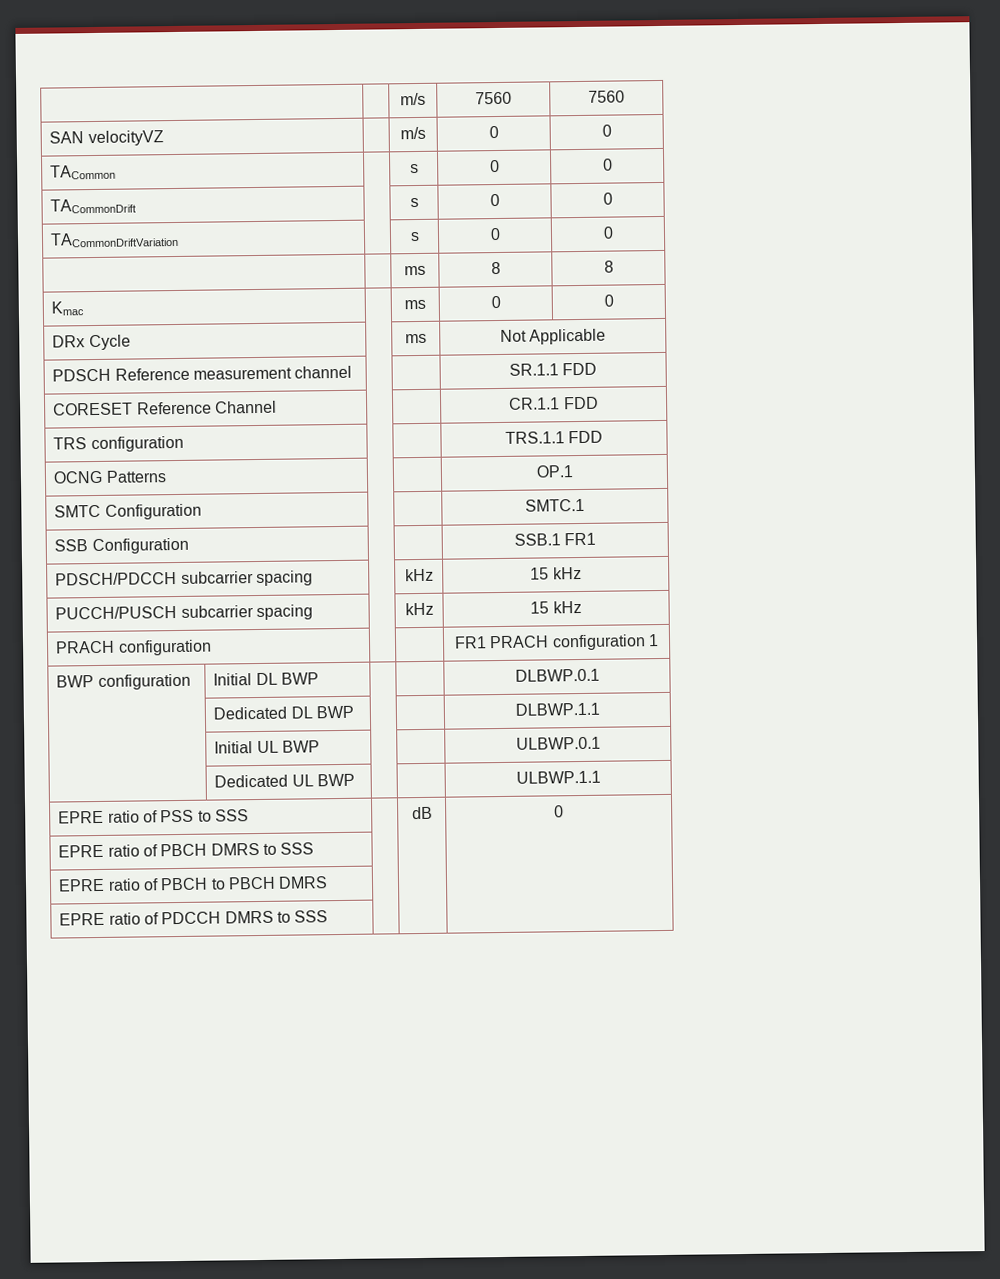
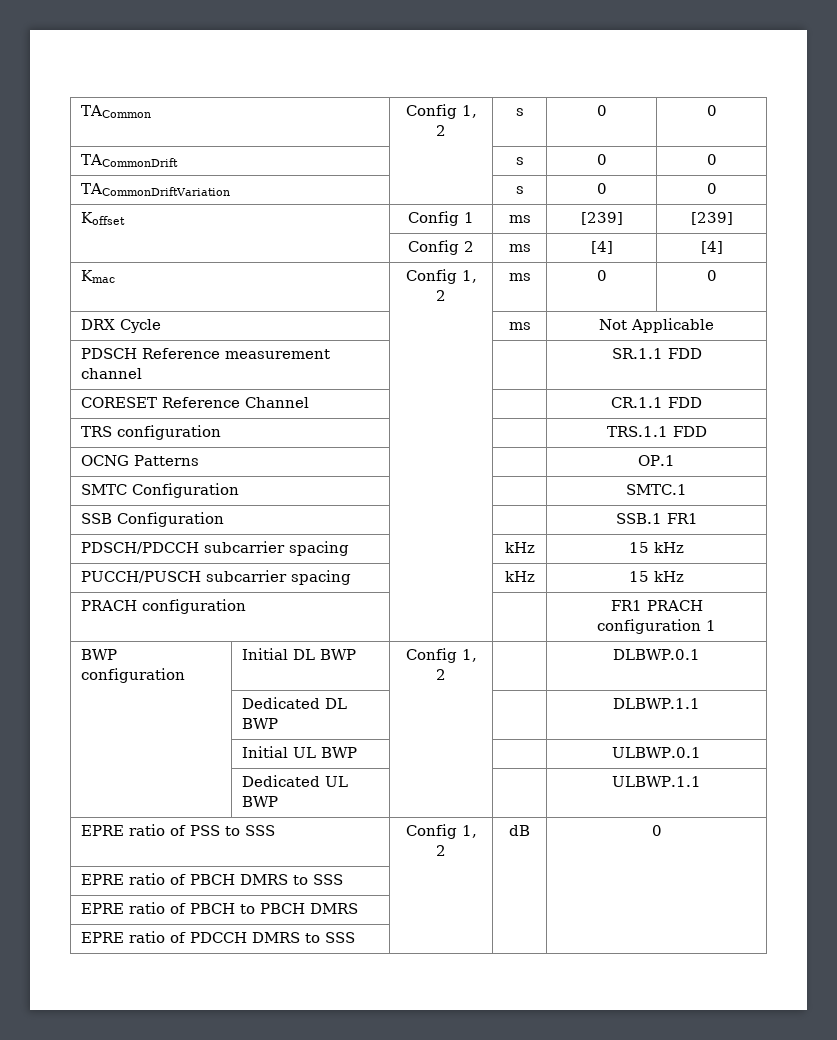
[400,92,426,106] [475,91,512,105] [588,90,625,103] [49,130,164,147] [400,126,426,140] [488,125,499,139] [601,124,612,137] [50,164,117,180] | | m/s | 7560 | 7560 // SAN velocityVZ | | m/s | 0 | 0 // TACommon | -> [81,105,152,118] [405,104,477,119] [436,125,446,136] TACommon | Config 1, 2
[404,265,426,276] [490,261,501,275] [603,260,614,273] [51,301,85,316] | | ms | 8 | 8 // Kmac | -> [81,212,126,225] [408,211,474,226] [508,215,531,223] [580,212,623,225] [690,212,733,225] [408,240,474,255] [508,244,531,252] [590,241,613,254] [700,241,723,254] [81,270,116,283] [405,269,477,284] [436,290,446,301] Koffset | Config 1 | ms | [239] | [239] // | Config 2 | ms | [4] | [4] // Kmac | Config 1, 2
[52,335,86,348] DRx -> [81,319,116,330] DRX
(319, 678) none -> [405,648,477,663] [436,669,446,680] Config 1, 2
(249, 815) none -> [405,824,477,839] [436,845,446,856] Config 1, 2

